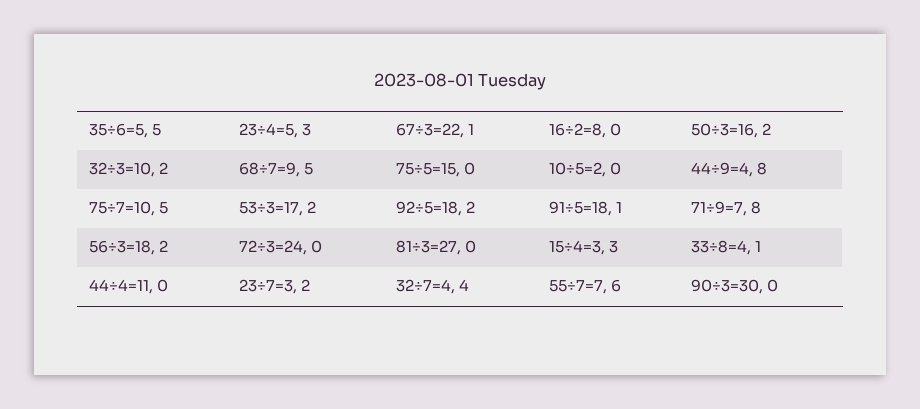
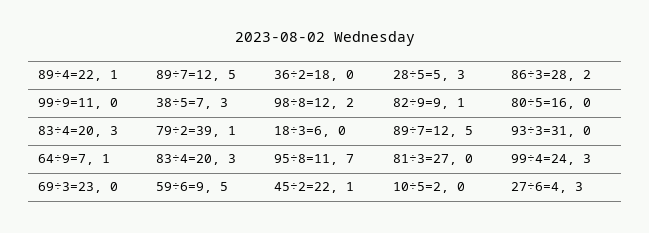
[373,73,547,90] [89,123,162,138] [239,123,312,138] [396,123,475,138] [549,123,622,138] [691,123,772,138] [89,162,169,177] [239,162,314,177] [396,162,476,177] [549,162,622,177] [691,162,768,177] [89,201,169,216] [239,201,317,216] [396,201,476,216] [549,201,623,216] [691,201,762,216] [89,240,169,255] [239,240,323,255] [396,240,477,255] [549,240,619,255] [691,240,762,255] [89,279,169,294] [239,279,311,294] [396,279,470,294] [549,279,622,294] [691,279,779,294] 2023-08-01 Tuesday // 35÷6=5, 5 | 23÷4=5, 3 | 67÷3=22, 1 | 16÷2=8, 0 | 50÷3=16, 2 // 32÷3=10, 2 | 68÷7=9, 5 | 75÷5=15, 0 | 10÷5=2, 0 | 44÷9=4, 8 // 75÷7=10, 5 | 53÷3=17, 2 | 92÷5=18, 2 | 91÷5=18, 1 | 71÷9=7, 8 // 56÷3=18, 2 | 72÷3=24, 0 | 81÷3=27, 0 | 15÷4=3, 3 | 33÷8=4, 1 // 44÷4=11, 0 | 23÷7=3, 2 | 32÷7=4, 4 | 55÷7=7, 6 | 90÷3=30, 0 -> [234,31,415,46] [38,70,119,81] [156,70,237,81] [274,70,355,81] [393,70,466,81] [511,70,592,81] [38,98,119,109] [156,98,229,109] [274,98,355,109] [393,98,466,109] [511,98,592,109] [38,126,119,137] [156,126,237,137] [274,126,347,137] [393,126,474,137] [511,126,592,137] [38,154,111,165] [156,154,237,165] [274,154,355,165] [393,154,474,165] [511,154,592,165] [38,182,119,193] [156,182,229,193] [274,182,355,193] [393,182,466,193] [511,182,584,193] 2023-08-02 Wednesday // 89÷4=22, 1 | 89÷7=12, 5 | 36÷2=18, 0 | 28÷5=5, 3 | 86÷3=28, 2 // 99÷9=11, 0 | 38÷5=7, 3 | 98÷8=12, 2 | 82÷9=9, 1 | 80÷5=16, 0 // 83÷4=20, 3 | 79÷2=39, 1 | 18÷3=6, 0 | 89÷7=12, 5 | 93÷3=31, 0 // 64÷9=7, 1 | 83÷4=20, 3 | 95÷8=11, 7 | 81÷3=27, 0 | 99÷4=24, 3 // 69÷3=23, 0 | 59÷6=9, 5 | 45÷2=22, 1 | 10÷5=2, 0 | 27÷6=4, 3

